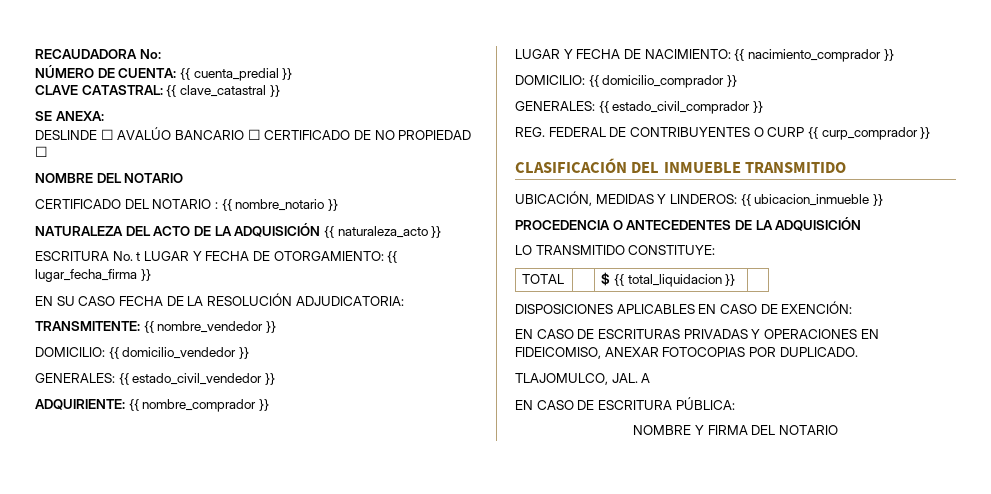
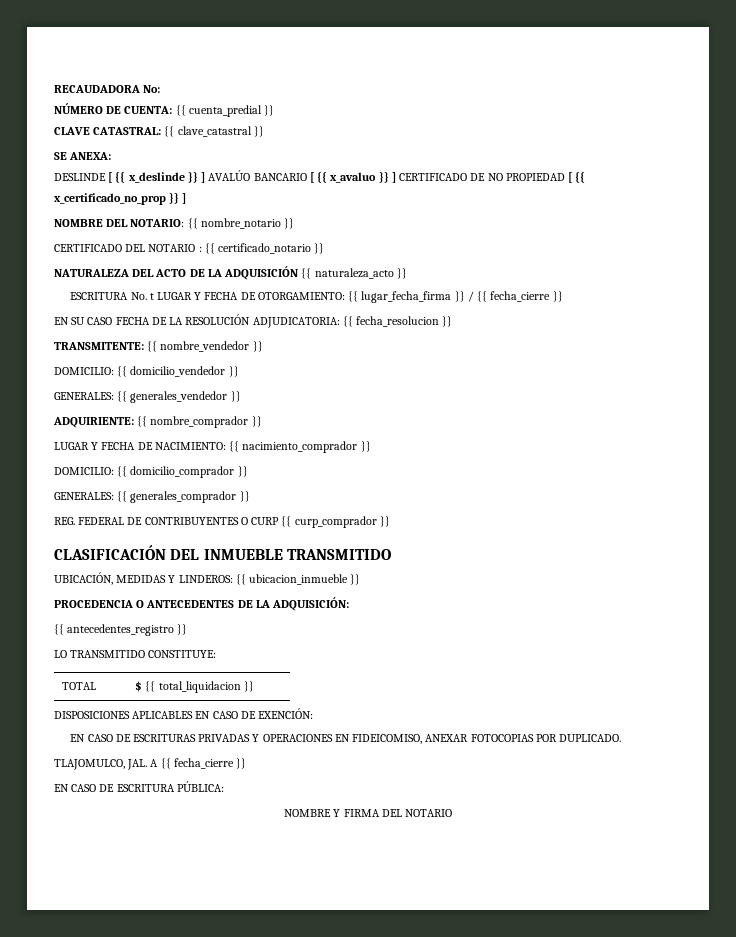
[100,127,472,140] [35,146,48,157] [35,173,184,183] ☐ AVALÚO BANCARIO ☐ CERTIFICADO DE NO PROPIEDAD ☐ // NOMBRE DEL NOTARIO -> [108,170,586,183] [54,192,187,205] [54,218,295,229] [ {{ x_deslinde }} ] AVALÚO BANCARIO [ {{ x_avaluo }} ] CERTIFICADO DE NO PROPIEDAD [ {{ x_certificado_no_prop }} ] // NOMBRE DEL NOTARIO: {{ nombre_notario }}
[235,199,325,211] nombre_notario -> [218,243,312,254] certificado_notario
(151, 275) none -> [467,291,563,302] / {{ fecha_cierre }}
(404, 301) none -> [342,316,453,327] {{ fecha_resolucion }}
[132,373,263,385] estado_civil_vendedor -> [130,391,228,403] generales_vendedor
[612,101,751,114] estado_civil_comprador -> [130,491,237,503] generales_comprador
[775,217,862,231] ADQUISICIÓN -> [272,597,350,611] [54,624,188,636] ADQUISICIÓN: // {{ antecedentes_registro }}
(651, 378) none -> [160,758,247,769] {{ fecha_cierre }}

